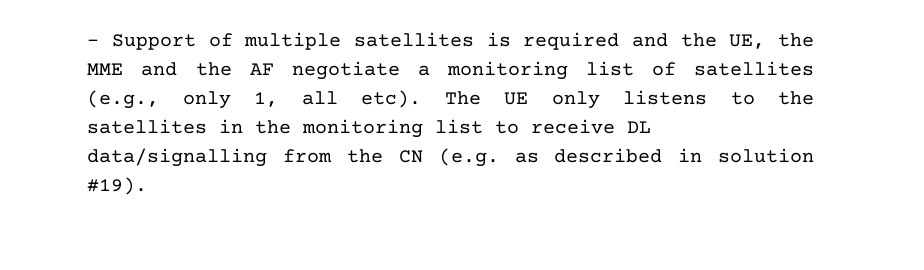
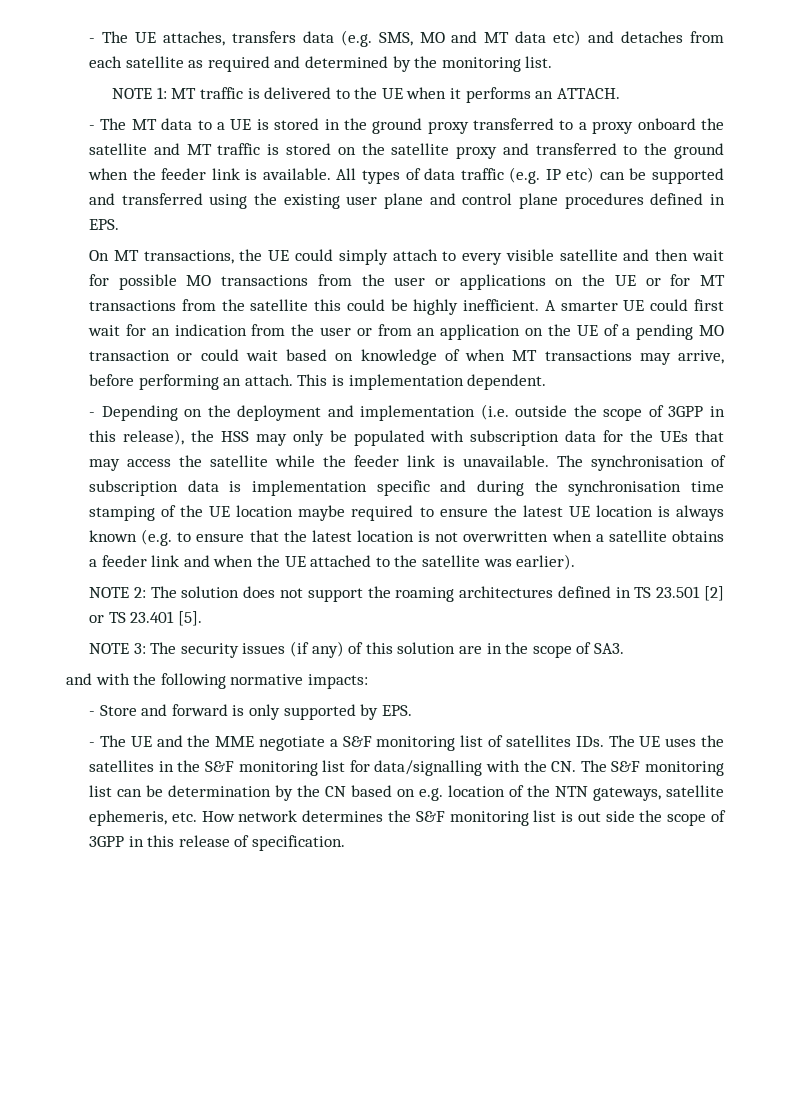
[87,32,814,50] [87,62,274,76] - Support of multiple satellites is required and the UE, the MME and the AF -> [89,30,724,47] [89,56,553,72] [112,87,620,103] [89,118,724,134] [89,143,725,159] [88,167,724,184] [89,193,725,209] [89,219,120,230] [89,249,725,265] [89,274,726,290] [89,299,724,315] [88,324,725,340] [89,349,724,365] [89,374,547,390] [89,404,725,421] [89,429,724,446] [89,455,726,471] [89,480,724,496] [89,505,725,521] [89,529,725,546] [89,554,576,570] [89,586,725,602] [89,611,202,626] [89,641,624,658] [66,673,368,689] [89,704,412,720] [89,735,255,747] - The UE attaches, transfers data (e.g. SMS, MO and MT data etc) and detaches from each satellite as required and determined by the monitoring list. // NOTE 1: MT traffic is delivered to the UE when it performs an ATTACH. // - The MT data to a UE is stored in the ground proxy transferred to a proxy onboard the satellite and MT traffic is stored on the satellite proxy and transferred to the ground when the feeder link is available. All types of data traffic (e.g. IP etc) can be supported and transferred using the existing user plane and control plane procedures defined in EPS. // On MT transactions, the UE could simply attach to every visible satellite and then wait for possible MO transactions from the user or applications on the UE or for MT transactions from the satellite this could be highly inefficient. A smarter UE could first wait for an indication from the user or from an application on the UE of a pending MO transaction or could wait based on knowledge of when MT transactions may arrive, before performing an attach. This is implementation dependent. // - Depending on the deployment and implementation (i.e. outside the scope of 3GPP in this release), the HSS may only be populated with subscription data for the UEs that may access the satellite while the feeder link is unavailable. The synchronisation of subscription data is implementation specific and during the synchronisation time stamping of the UE location maybe required to ensure the latest UE location is always known (e.g. to ensure that the latest location is not overwritten when a satellite obtains a feeder link and when the UE attached to the satellite was earlier). // NOTE 2: The solution does not support the roaming architectures defined in TS 23.501 [2] or TS 23.401 [5]. // NOTE 3: The security issues (if any) of this solution are in the scope of SA3. // and with the following normative impacts: // - Store and forward is only supported by EPS. // - The UE and the MME
(430, 70) none -> [342,736,372,747] S&F
[87,90,755,109] (e.g., only 1, all etc). The UE only listens to -> [575,735,697,747] IDs. The UE uses
[302,119,652,138] [87,148,814,167] [87,177,148,195] monitoring list to receive DL data/signalling from the CN (e.g. as described in solution #19). -> [204,760,724,776] [89,785,724,801] [89,810,727,826] [89,835,346,851] S&F monitoring list for data/signalling with the CN. The S&F monitoring list can be determination by the CN based on e.g. location of the NTN gateways, satellite ephemeris, etc. How network determines the S&F monitoring list is out side the scope of 3GPP in this release of specification.

